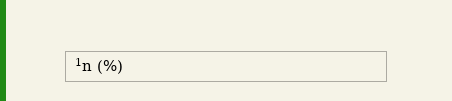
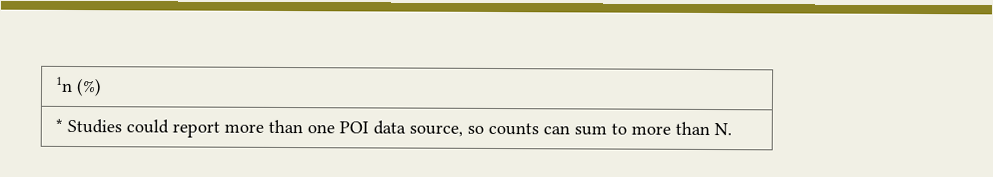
(123, 67) none -> [54,118,732,138] // * Studies could report more than one POI data source, so counts can sum to more than N.

